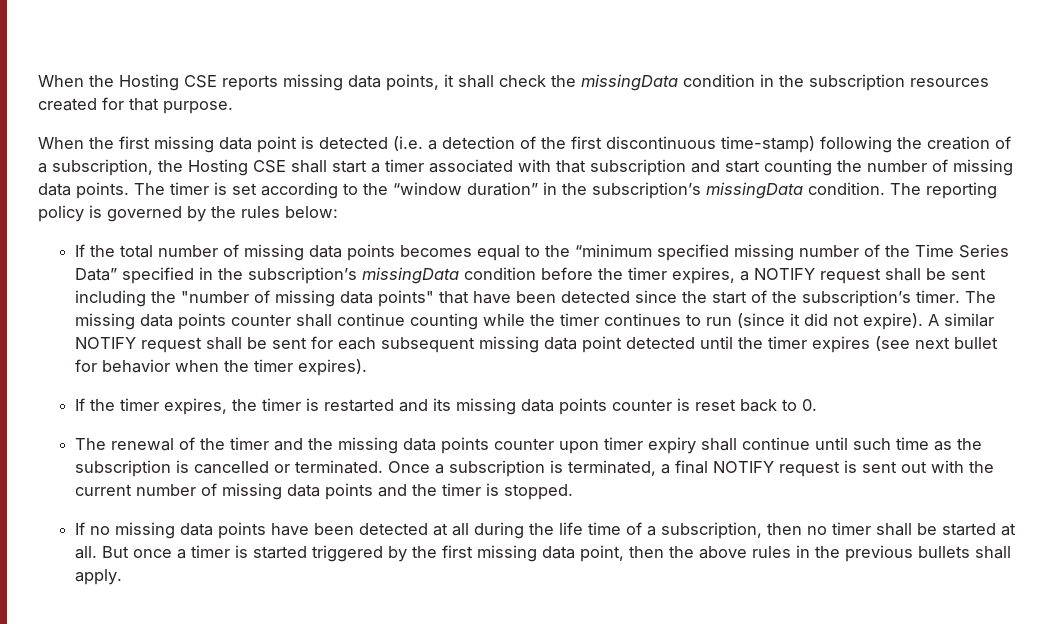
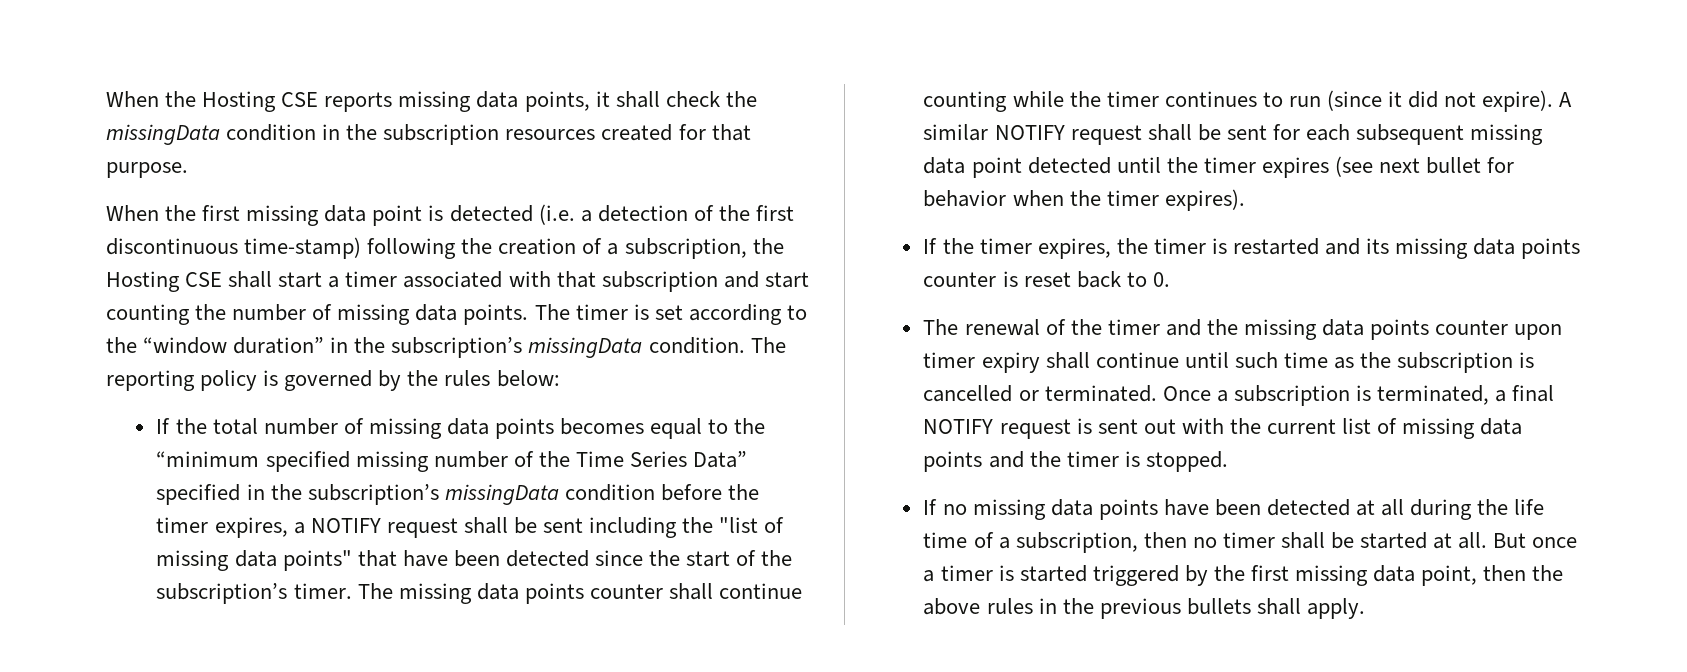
[180,291,249,303] "number -> [719,517,759,533] "list
[135,484,196,496] number -> [1342,418,1372,434] list

